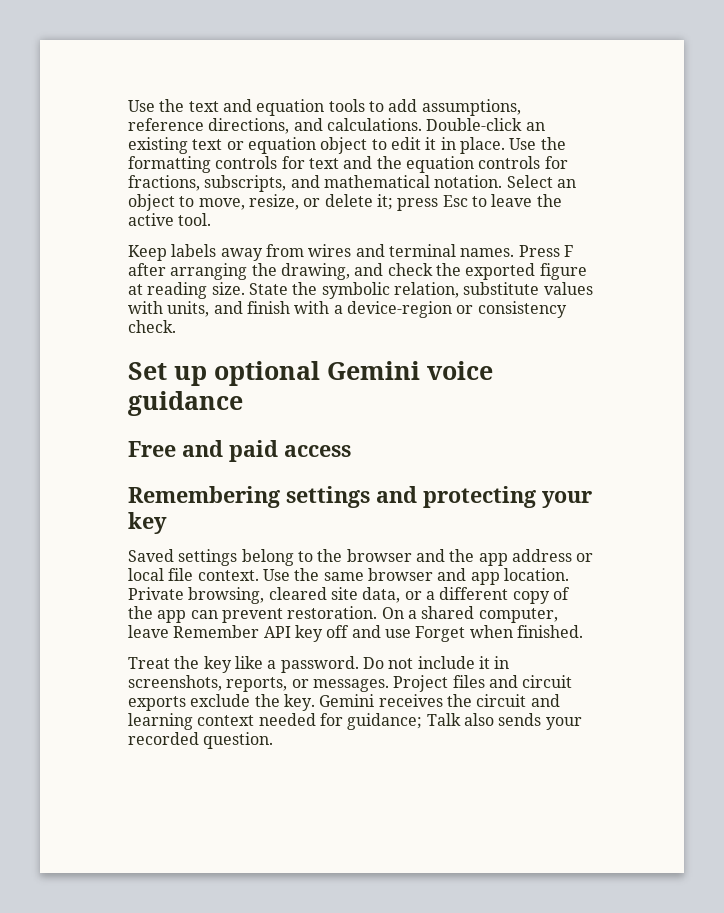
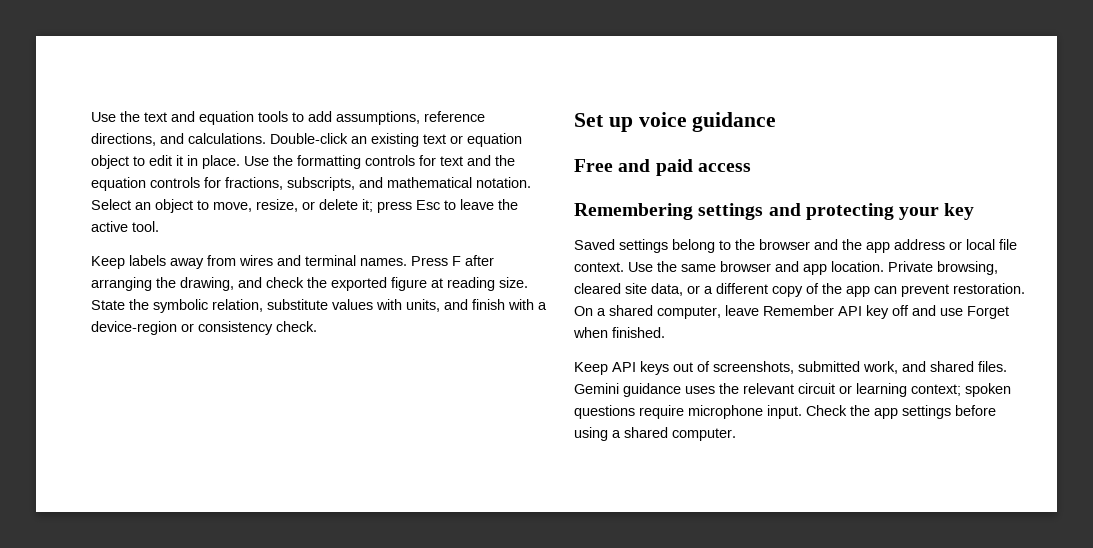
[214,361,420,386] optional Gemini -> (633, 124) none
[128,656,510,673] [128,675,573,692] [128,694,560,711] [128,713,582,730] [128,732,274,749] Treat the key like a password. Do not include it in screenshots, reports, or messages. Project files and circuit exports exclude the key. Gemini receives the circuit and learning context needed for guidance; Talk also sends your recorded question. -> [574,361,1007,375] [574,383,1011,397] [574,405,996,419] [574,427,736,441] Keep API keys out of screenshots, submitted work, and shared files. Gemini guidance uses the relevant circuit or learning context; spoken questions require microphone input. Check the app settings before using a shared computer.

